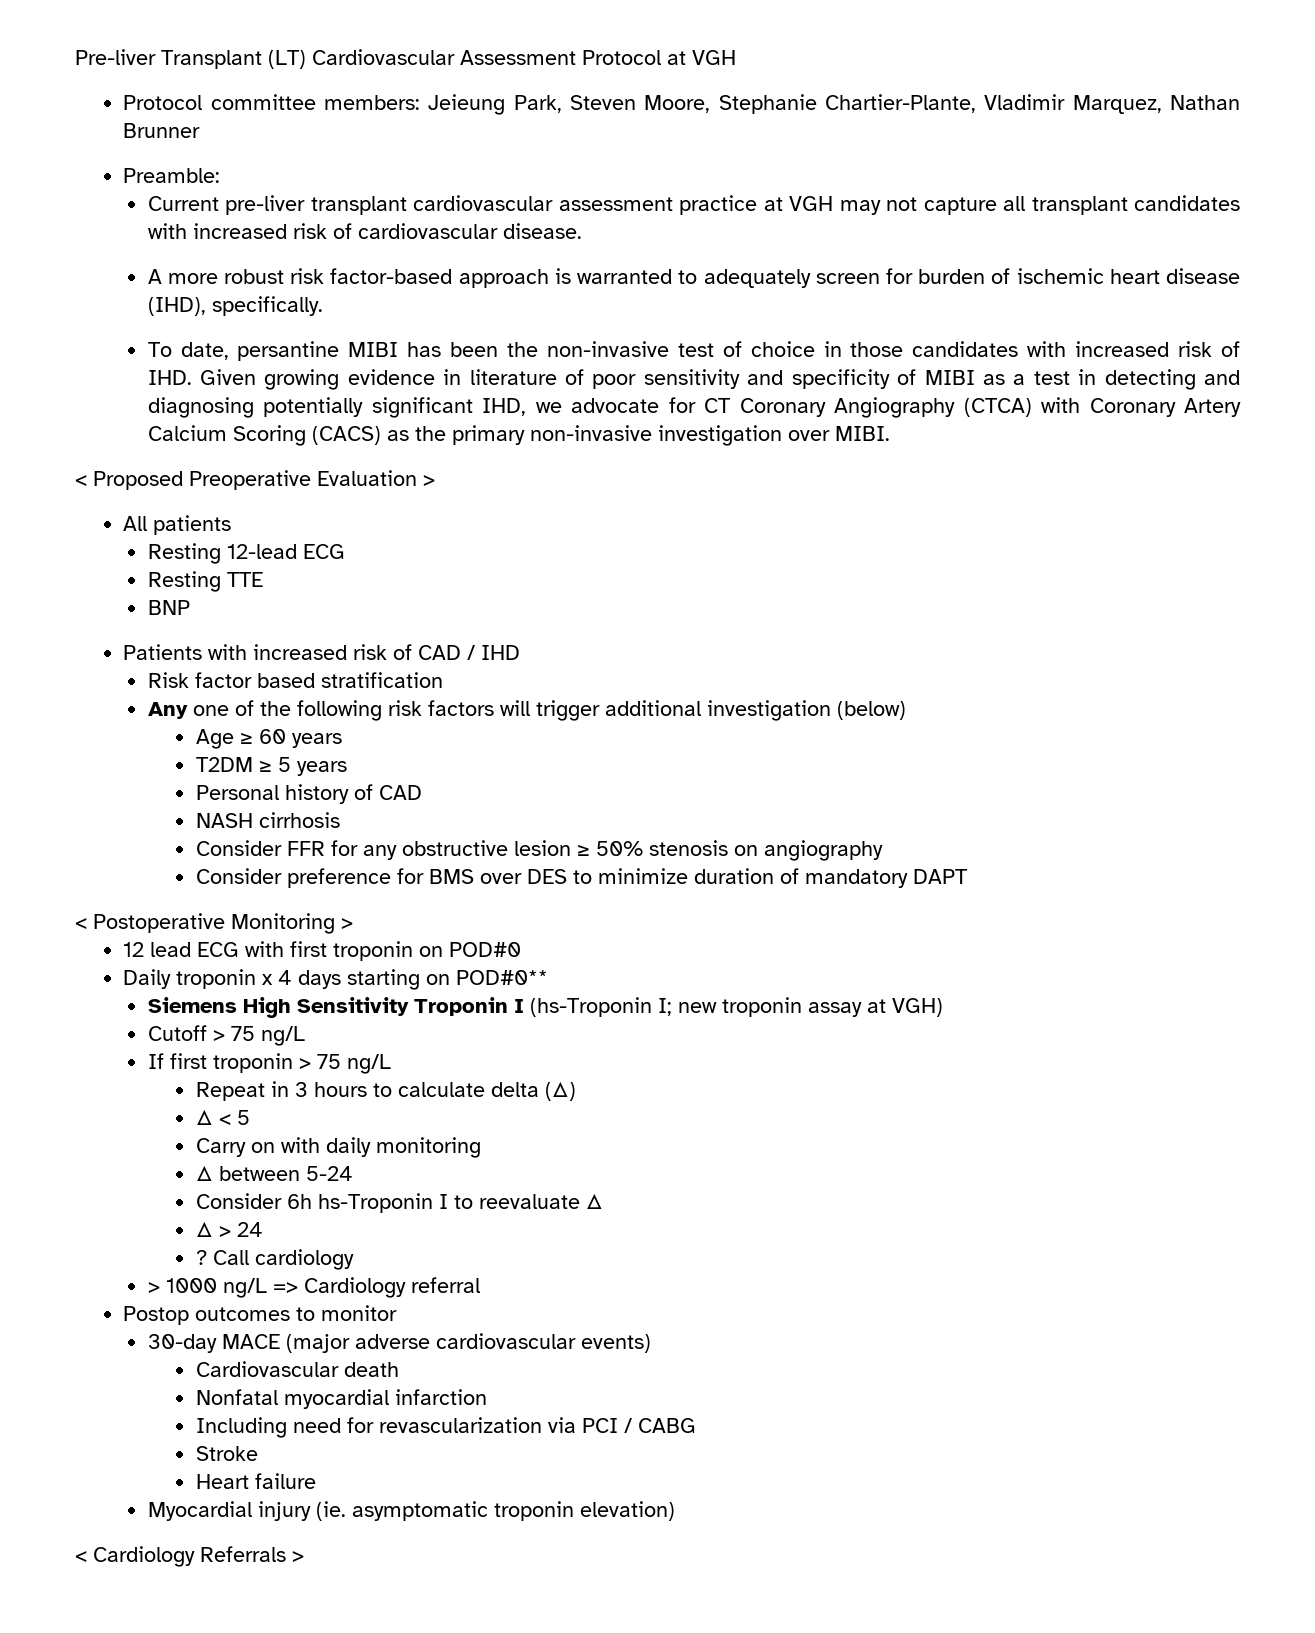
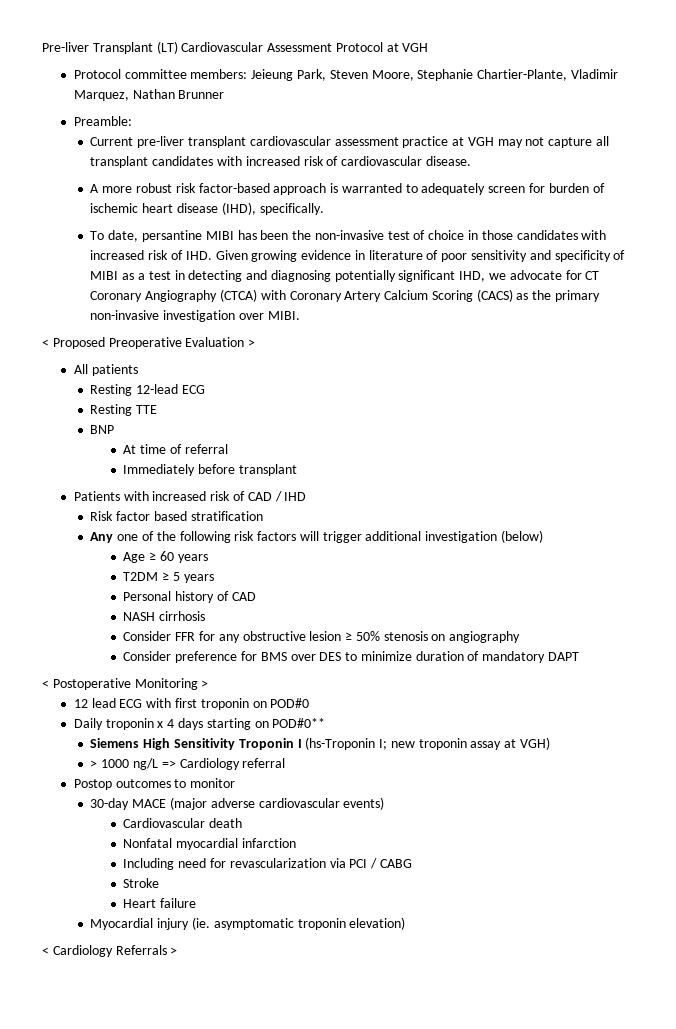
(190, 607) none -> [123,444,228,454] [123,464,297,476] // At time of referral // Immediately before transplant
[147,1025,305,1046] [147,1053,391,1074] [196,1081,577,1101] [196,1109,251,1125] [196,1137,482,1158] [196,1165,354,1181] [196,1193,604,1213] [196,1221,264,1237] [196,1249,355,1270] // Cutoff > 75 ng/L // If first troponin > 75 ng/L // Repeat in 3 hours to calculate delta (Δ) // Δ < 5 // Carry on with daily monitoring // Δ between 5-24 // Consider 6h hs-Troponin I to reevaluate Δ // Δ > 24 // ? Call cardiology -> (550, 743) none

